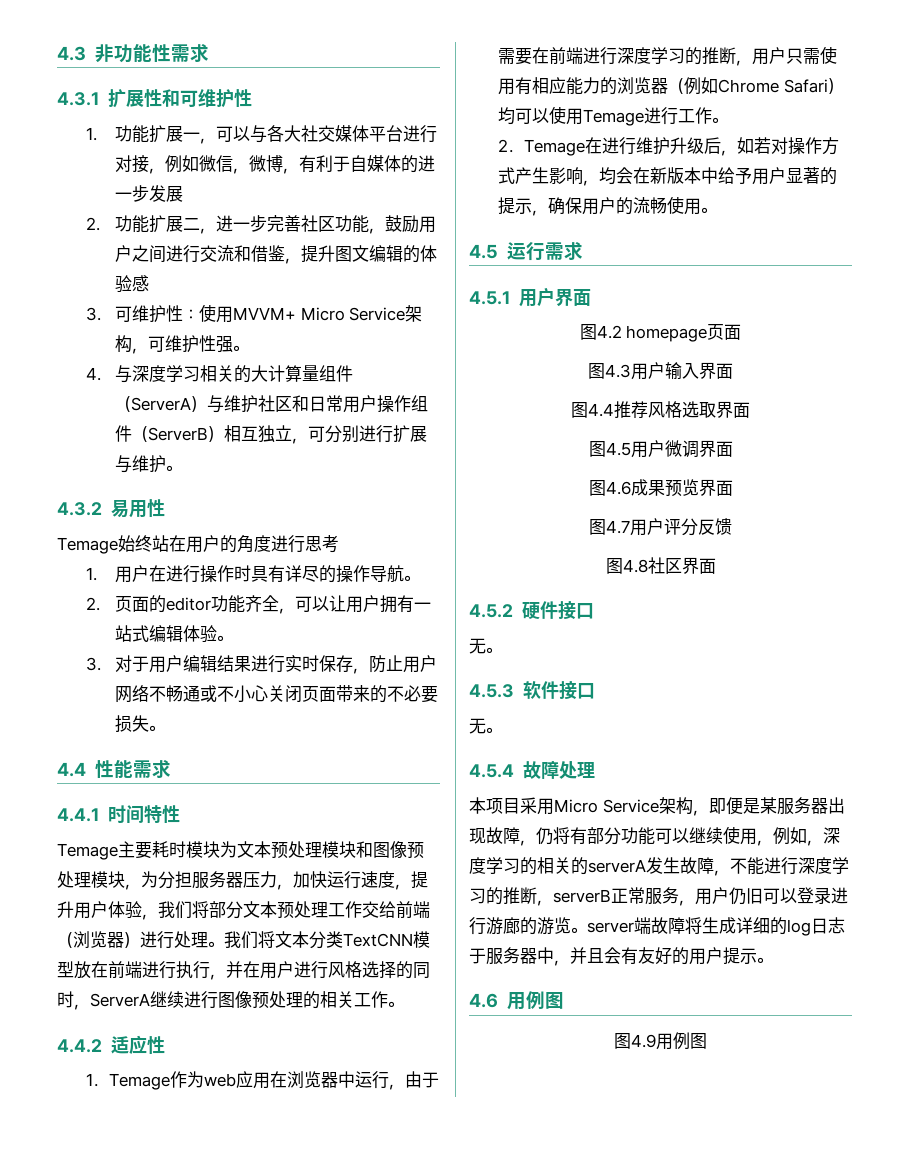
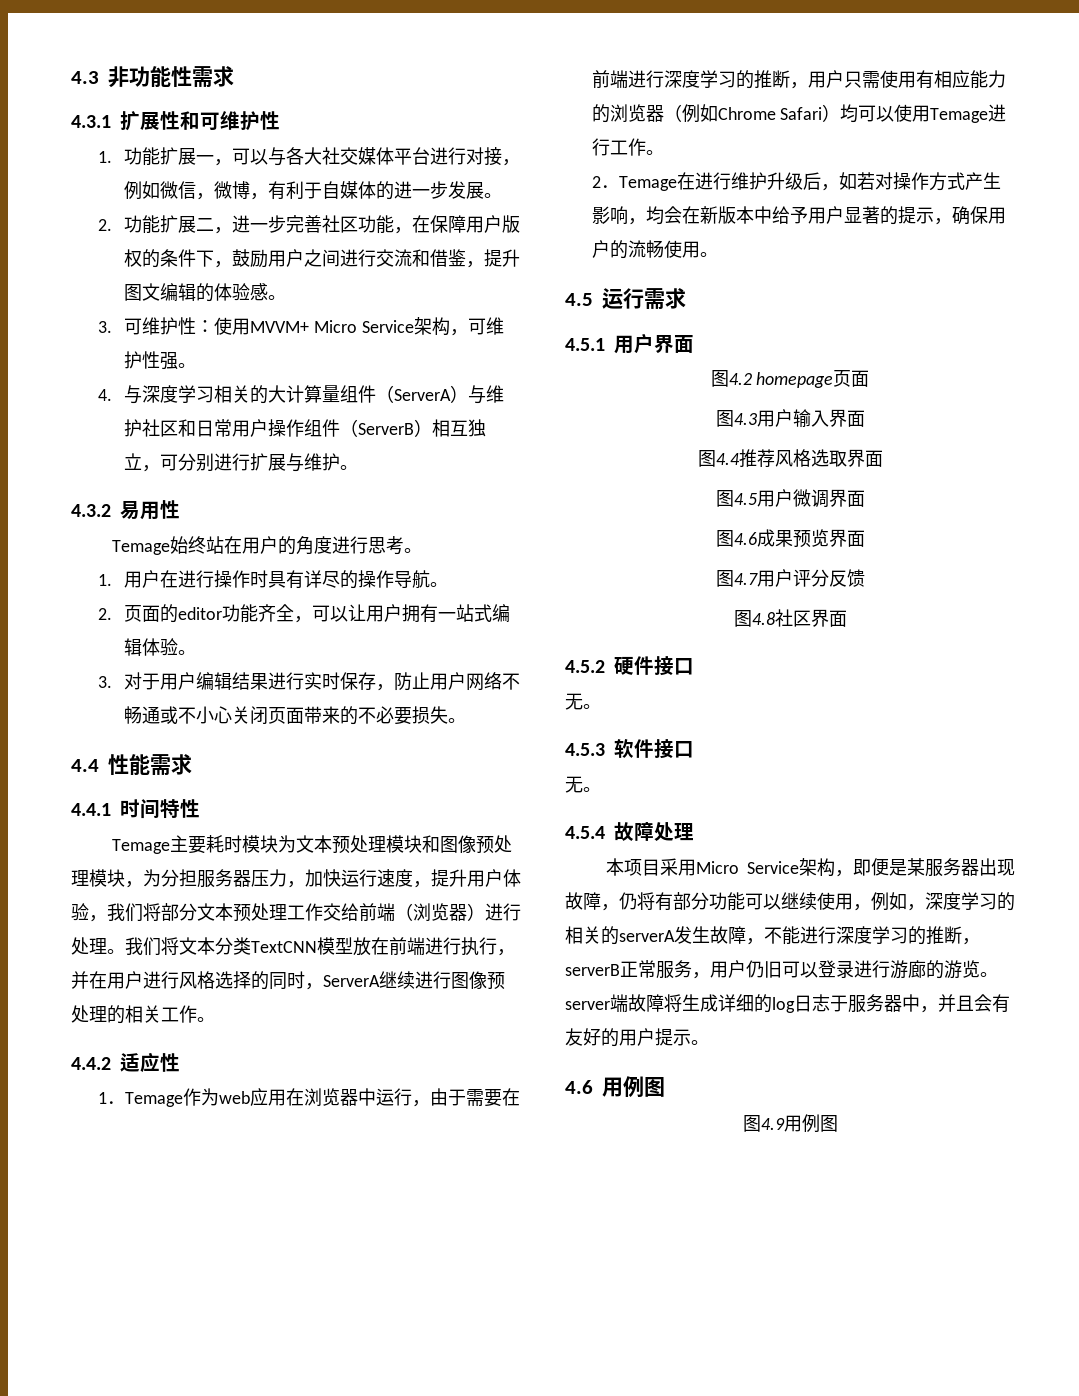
(184, 194) none -> [484,193,503,198] 。
(386, 231) none -> [412,215,521,233] [124,249,233,268] 在保障用户版权的条件下，
(150, 283) none -> [268,295,287,300] 。
(339, 544) none -> [404,548,423,553] 。

